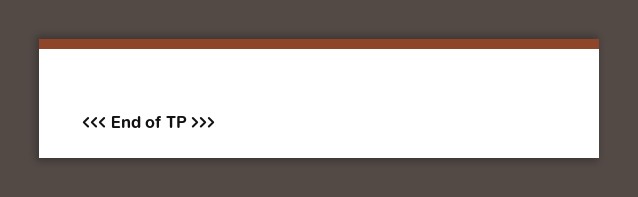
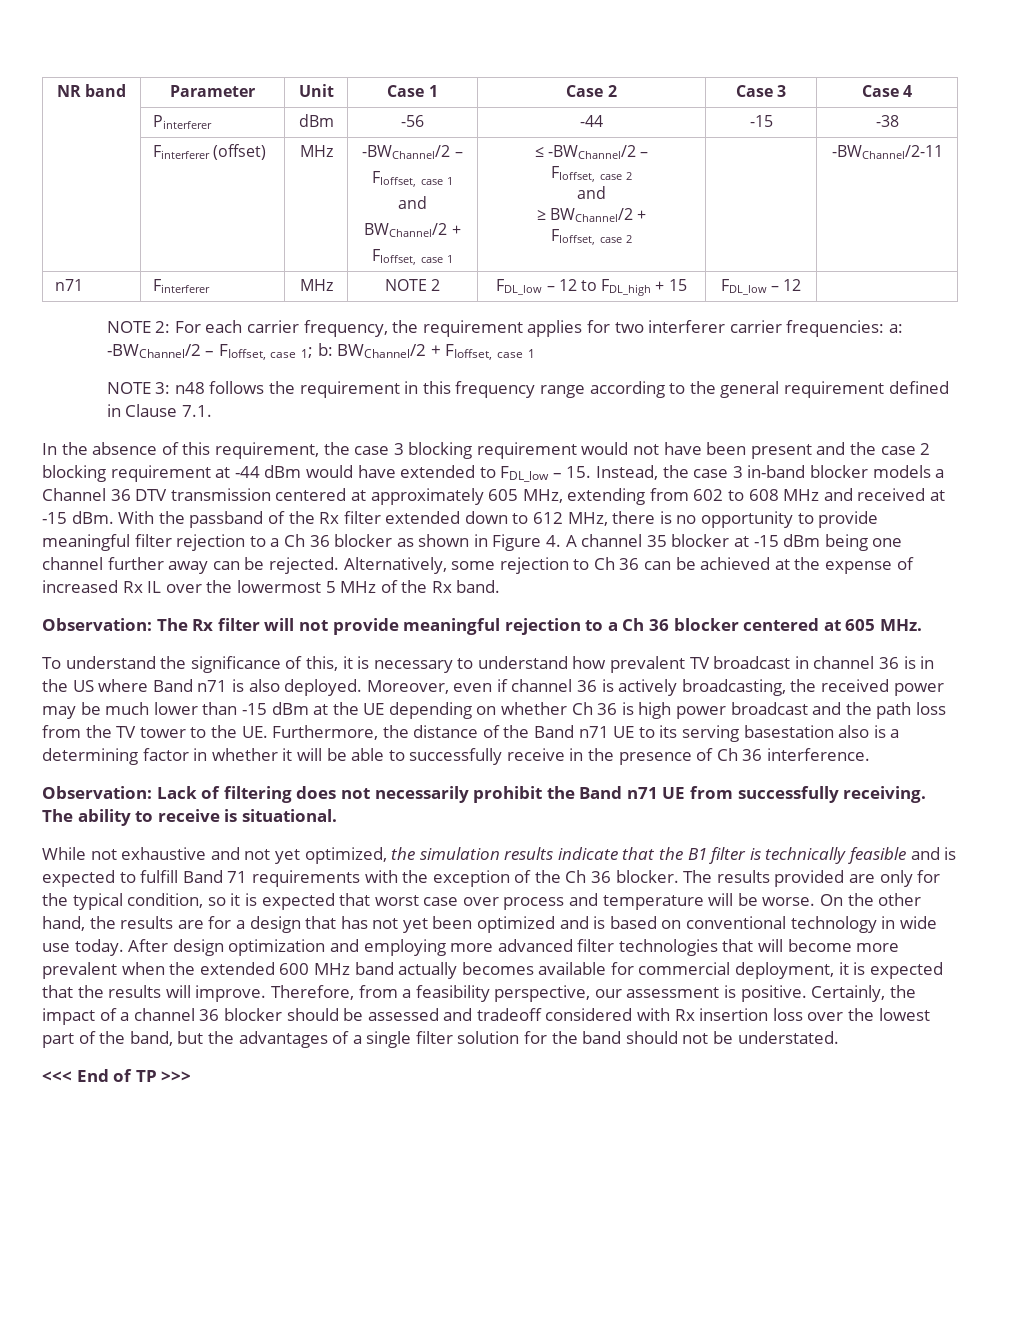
(82, 122) none -> [56,84,127,97] [170,85,255,97] [298,84,334,97] [387,85,438,97] [566,85,617,97] [735,85,787,97] [861,85,913,97] [152,115,212,129] [298,114,334,127] [401,115,424,127] [580,115,603,127] [749,115,773,127] [875,115,899,127] [152,144,267,160] [299,145,333,157] [362,145,463,159] [372,171,453,187] [398,196,427,209] [364,223,461,237] [372,249,453,265] [534,145,649,159] [551,166,632,182] [577,186,606,199] [536,208,647,222] [551,229,632,245] [831,145,943,159] [54,279,83,291] [152,279,210,293] [299,279,333,291] [384,279,441,291] [496,279,687,296] [720,279,802,295] [106,320,903,337] [106,343,535,360] [106,381,949,398] [106,404,212,417] [42,442,931,459] [42,465,945,482] [42,488,946,505] [42,511,879,528] [42,534,903,551] [42,557,914,574] [42,580,501,593] [42,618,923,635] [42,656,935,673] [42,679,944,696] [42,702,946,719] [42,725,900,742] [42,748,871,765] [42,786,927,803] [42,809,337,826] [42,847,957,864] [42,870,941,887] [42,893,922,910] [42,916,937,933] [42,939,900,956] [42,962,943,979] [42,985,916,1002] [42,1008,930,1025] [42,1031,839,1048] NR band | Parameter | Unit | Case 1 | Case 2 | Case 3 | Case 4 // | Pinterferer | dBm | -56 | -44 | -15 | -38 // | Finterferer (offset) | MHz | -BWChannel/2 – // FIoffset, case 1 // and // BWChannel/2 + // FIoffset, case 1 | ≤ -BWChannel/2 – // FIoffset, case 2 // and // ≥ BWChannel/2 + // FIoffset, case 2 | | -BWChannel/2-11 // n71 | Finterferer | MHz | NOTE 2 | FDL_low – 12 to FDL_high + 15 | FDL_low – 12 | // NOTE 2: For each carrier frequency, the requirement applies for two interferer carrier frequencies: a: -BWChannel/2 – FIoffset, case 1; b: BWChannel/2 + FIoffset, case 1 // NOTE 3: n48 follows the requirement in this frequency range according to the general requirement defined in Clause 7.1. // In the absence of this requirement, the case 3 blocking requirement would not have been present and the case 2 blocking requirement at -44 dBm would have extended to FDL_low – 15. Instead, the case 3 in-band blocker models a Channel 36 DTV transmission centered at approximately 605 MHz, extending from 602 to 608 MHz and received at -15 dBm. With the passband of the Rx filter extended down to 612 MHz, there is no opportunity to provide meaningful filter rejection to a Ch 36 blocker as shown in Figure 4. A channel 35 blocker at -15 dBm being one channel further away can be rejected. Alternatively, some rejection to Ch 36 can be achieved at the expense of increased Rx IL over the lowermost 5 MHz of the Rx band. // Observation: The Rx filter will not provide meaningful rejection to a Ch 36 blocker centered at 605 MHz. // To understand the significance of this, it is necessary to understand how prevalent TV broadcast in channel 36 is in the US where Band n71 is also deployed. Moreover, even if channel 36 is actively broadcasting, the received power may be much lower than -15 dBm at the UE depending on whether Ch 36 is high power broadcast and the path loss from the TV tower to the UE. Furthermore, the distance of the Band n71 UE to its serving basestation also is a determining factor in whether it will be able to successfully receive in the presence of Ch 36 interference. // Observation: Lack of filtering does not necessarily prohibit the Band n71 UE from successfully receiving. The ability to receive is situational. // While not exhaustive and not yet optimized, the simulation results indicate that the B1 filter is technically feasible and is expected to fulfill Band 71 requirements with the exception of the Ch 36 blocker. The results provided are only for the typical condition, so it is expected that worst case over process and temperature will be worse. On the other hand, the results are for a design that has not yet been optimized and is based on conventional technology in wide use today. After design optimization and employing more advanced filter technologies that will become more prevalent when the extended 600 MHz band actually becomes available for commercial deployment, it is expected that the results will improve. Therefore, from a feasibility perspective, our assessment is positive. Certainly, the impact of a channel 36 blocker should be assessed and tradeoff considered with Rx insertion loss over the lowest part of the band, but the advantages of a single filter solution for the band should not be understated. //

